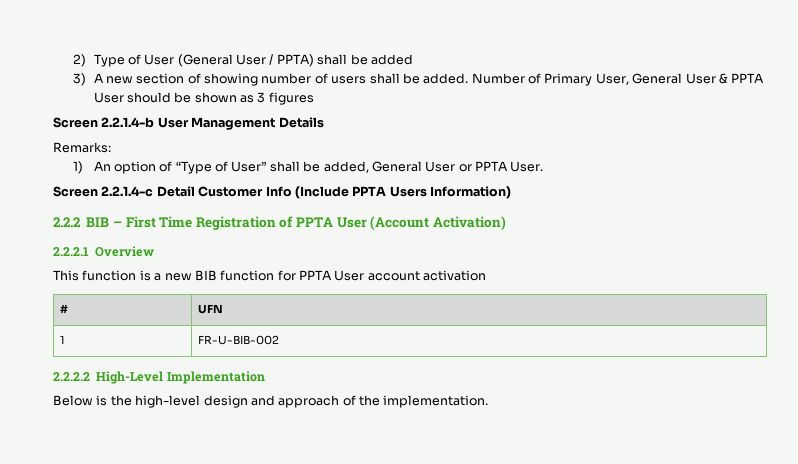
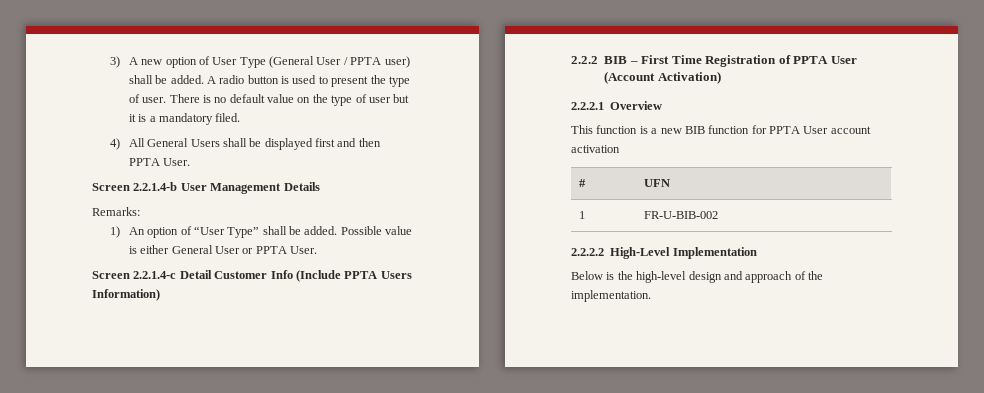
[73,54,125,67] 2) Type -> [110,56,197,68] 3) A new option
(175, 59) none -> [239,57,266,68] Type
[276,54,413,67] [73,73,765,86] [93,92,314,105] PPTA) shall be added // 3) A new section of showing number of users shall be added. Number of Primary User, General User & PPTA User should be shown as 3 figures -> [350,56,410,68] [128,75,410,87] [128,94,410,106] [128,113,241,125] [110,138,381,150] [128,158,191,166] PPTA user) shall be added. A radio button is used to present the type of user. There is no default value on the type of user but it is a mandatory filed. // 4) All General Users shall be displayed first and then PPTA User.
[175,161,369,174] “Type of User” shall be added, -> [193,226,413,238] [128,245,170,254] “User Type” shall be added. Possible value is either

